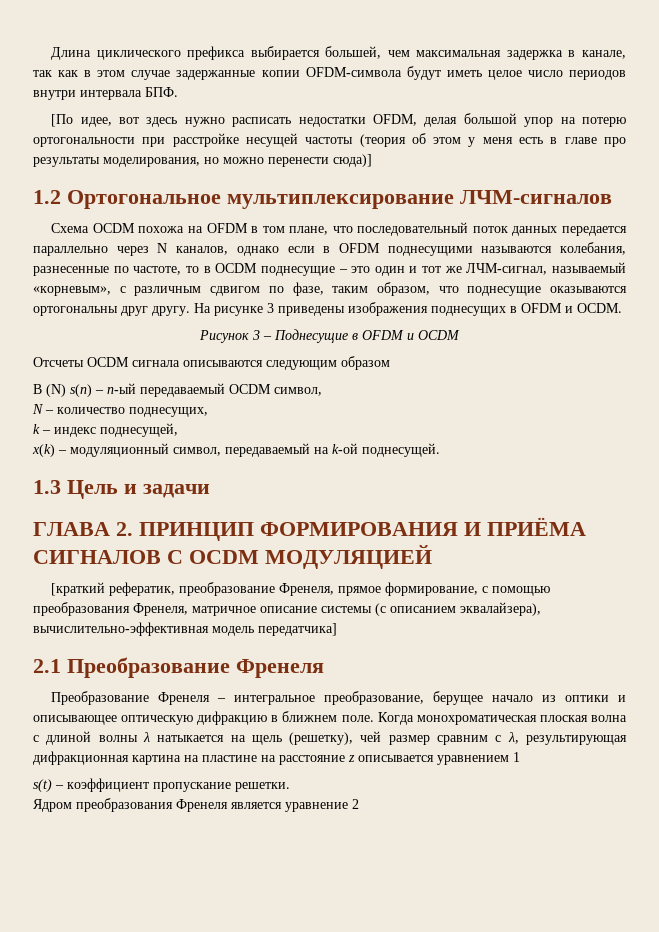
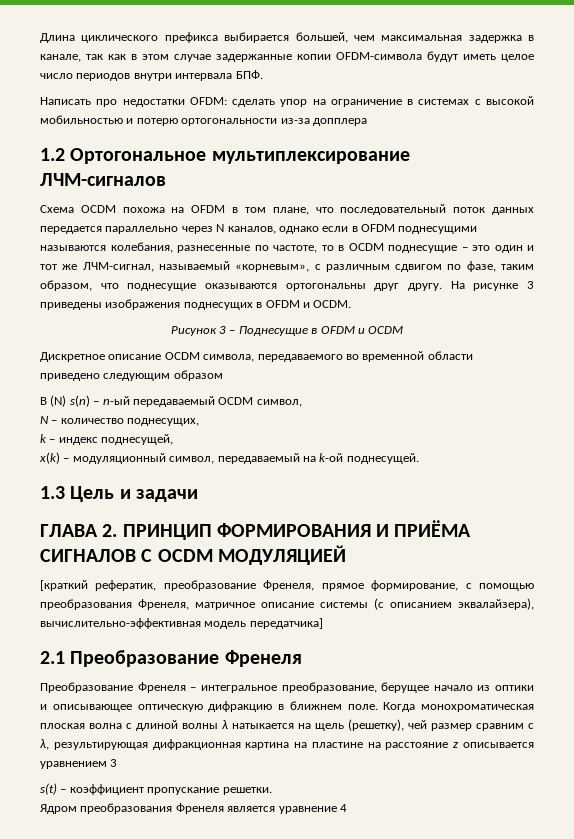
[51,113,627,127] [33,133,626,147] [33,154,372,167] [По идее, вот здесь нужно расписать недостатки OFDM, делая большой упор на потерю ортогональности при расстройке несущей частоты (теория об этом у меня есть в главе про результаты моделирования, но можно перенести сюда)] -> [40,96,534,107] [40,115,367,126] Написать про недостатки OFDM: сделать упор на ограничение в системах с высокой мобильностью и потерю ортогональности из-за допплера
[33,357,263,367] Отсчеты OCDM сигнала описываются -> [40,351,473,362] [40,373,100,381] Дискретное описание OCDM символа, передаваемого во временной области приведено
[513,752,520,762] 1 -> [110,759,118,767] 3
[352,799,359,809] 2 -> [339,804,347,812] 4

